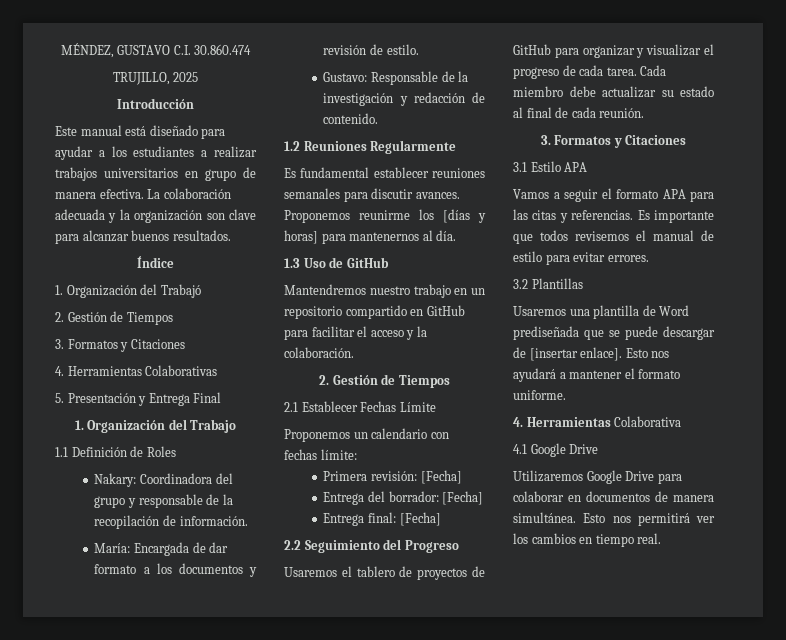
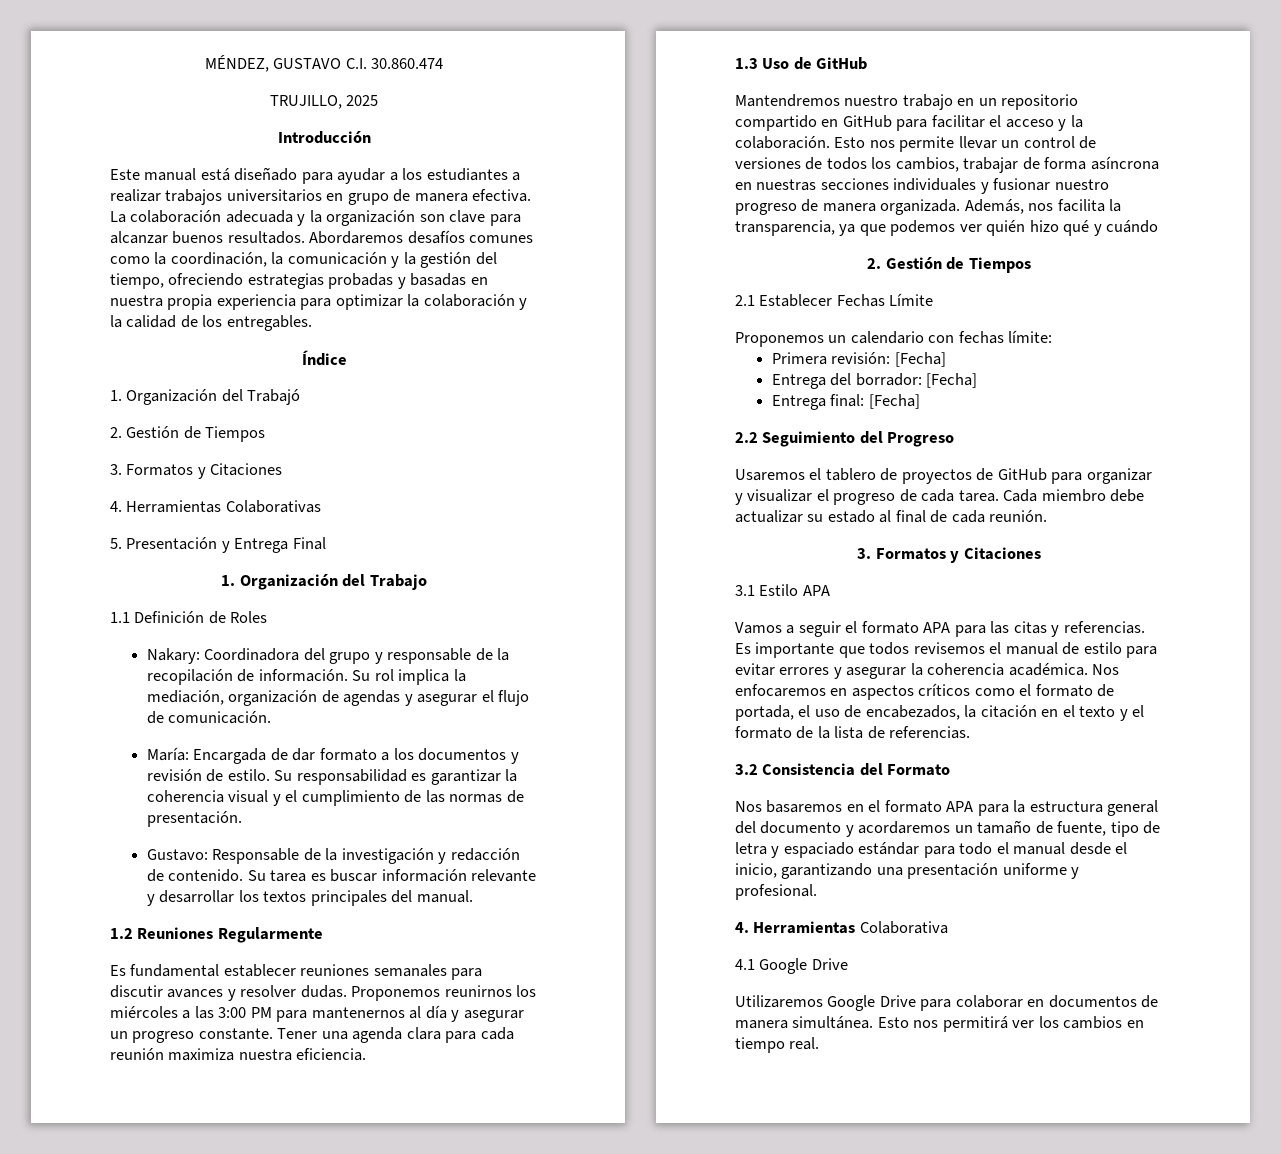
(231, 235) none -> [309,230,534,244] [110,252,497,268] [110,273,488,289] [110,294,528,310] [110,315,312,331] Abordaremos desafíos comunes como la coordinación, la comunicación y la gestión del tiempo, ofreciendo estrategias probadas y basadas en nuestra propia experiencia para optimizar la colaboración y la calidad de los entregables.
(248, 521) none -> [352,669,466,685] [146,690,530,706] [146,711,272,724] Su rol implica la mediación, organización de agendas y asegurar el flujo de comunicación.
(419, 49) none -> [274,769,518,785] [146,790,524,806] [146,811,242,827] Su responsabilidad es garantizar la coherencia visual y el cumplimiento de las normas de presentación.
(379, 118) none -> [247,869,537,882] [146,890,473,906] Su tarea es buscar información relevante y desarrollar los textos principales del manual.
[415,192,460,199] [284,209,486,223] [284,230,457,244] avances. Proponemos reunirme los [días y horas] para mantenernos al día. -> [167,985,537,1001] [110,1005,524,1022] [110,1027,514,1043] [110,1048,367,1061] avances y resolver dudas. Proponemos reunirnos los miércoles a las 3:00 PM para mantenernos al día y asegurar un progreso constante. Tener una agenda clara para cada reunión maximiza nuestra eficiencia.
(354, 352) none -> [834,136,1097,152] [735,156,1159,173] [735,178,1109,194] [735,199,1122,215] [735,220,1159,236] Esto nos permite llevar un control de versiones de todos los cambios, trabajar de forma asíncrona en nuestras secciones individuales y fusionar nuestro progreso de manera organizada. Además, nos facilita la transparencia, ya que podemos ver quién hizo qué y cuándo
[607,255,649,262] [513,278,583,289] [513,305,690,319] [513,326,715,340] [513,347,670,361] [513,368,681,382] [513,390,566,400] errores. // 3.2 Plantillas // Usaremos una plantilla de Word prediseñada que se puede descargar de [insertar enlace]. Esto nos ayudará a mantener el formato uniforme. -> [779,663,1120,679] [735,683,1115,700] [735,705,1145,721] [735,726,971,739] [735,763,951,776] [735,800,1159,816] [735,820,1161,837] [735,842,1128,858] [735,863,1080,879] [735,884,817,900] errores y asegurar la coherencia académica. Nos enfocaremos en aspectos críticos como el formato de portada, el uso de encabezados, la citación en el texto y el formato de la lista de referencias. // 3.2 Consistencia del Formato // Nos basaremos en el formato APA para la estructura general del documento y acordaremos un tamaño de fuente, tipo de letra y espaciado estándar para todo el manual desde el inicio, garantizando una presentación uniforme y profesional.

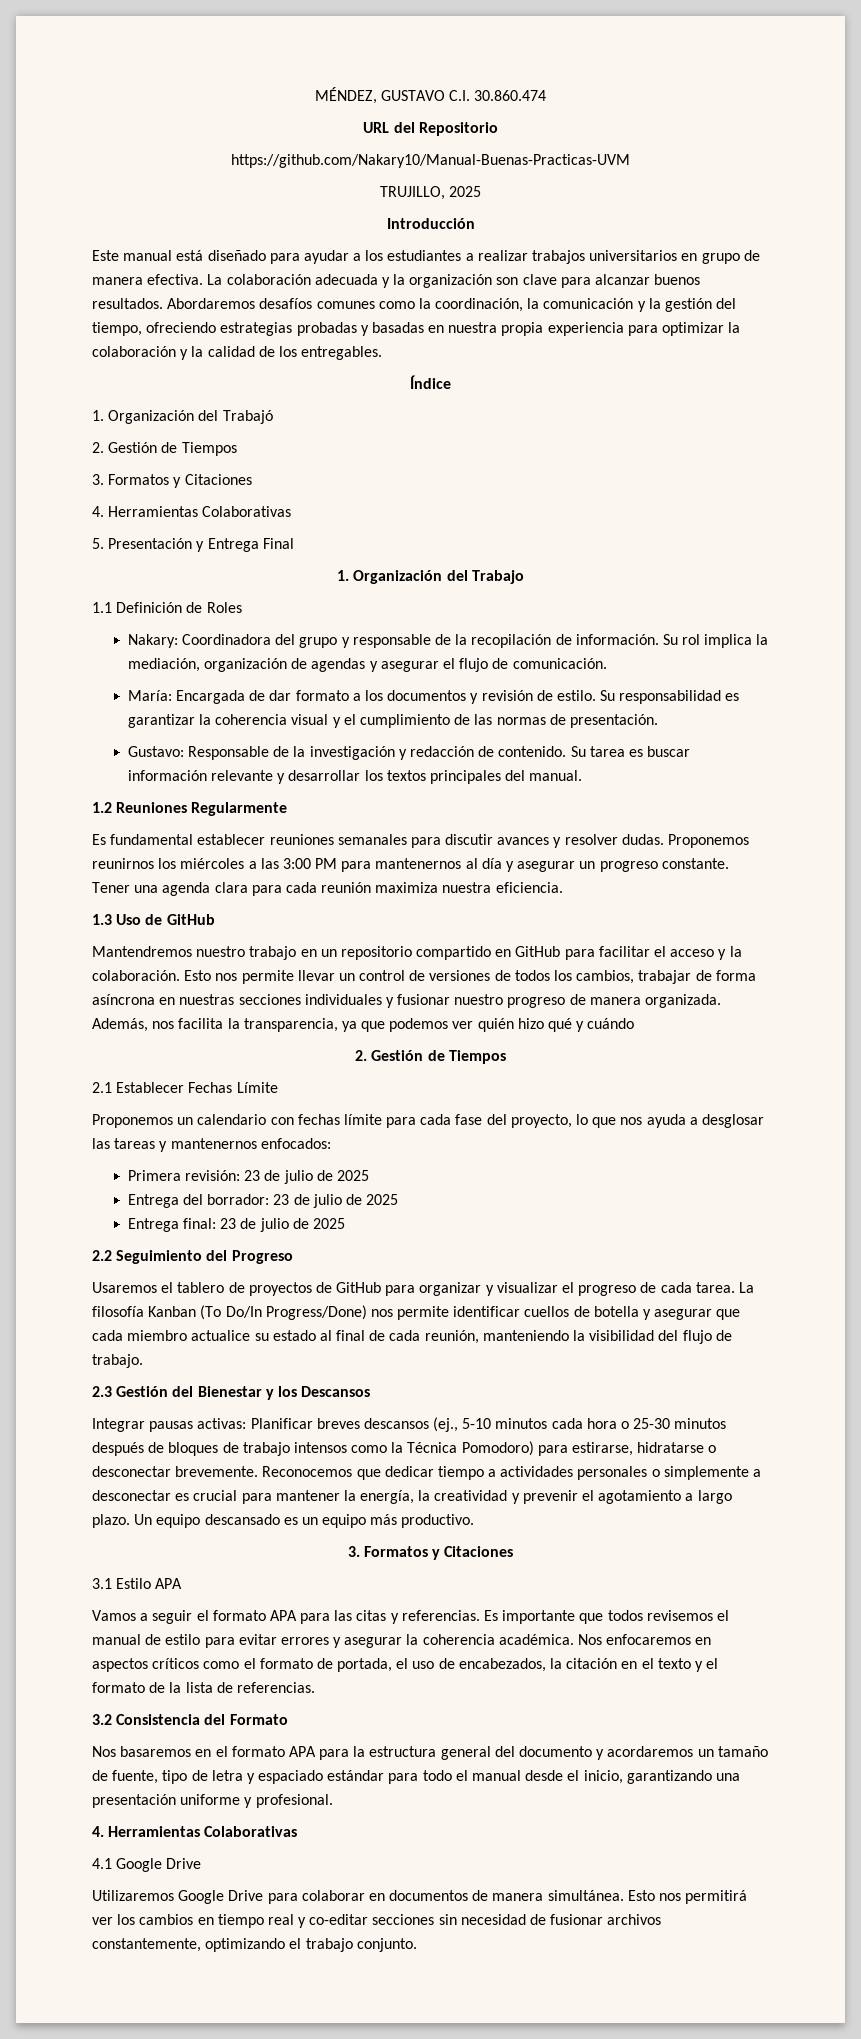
(444, 63) none -> [363,122,498,136] [231,154,630,168] // URL del Repositorio // https://github.com/Nakary10/Manual-Buenas-Practicas-UVM
[1008,330,1053,343] [771,352,946,367] [771,373,978,389] [771,394,920,410] límite: // Primera revisión: [Fecha] // Entrega del borrador: [Fecha] // Entrega final: [Fecha] -> [343,1114,764,1128] [92,1138,331,1152] [127,1170,369,1184] [127,1194,399,1208] [127,1218,345,1232] límite para cada fase del proyecto, lo que nos ayuda a desglosar las tareas y mantenernos enfocados: // Primera revisión: 23 de julio de 2025 // Entrega del borrador: 23 de julio de 2025 // Entrega final: 23 de julio de 2025
[1003,489,1145,502] [735,510,803,523] Cada miembro debe actualizar -> [738,1282,754,1293] [92,1305,741,1320] [92,1330,251,1341] La filosofía Kanban (To Do/In Progress/Done) nos permite identificar cuellos de botella y asegurar que cada miembro actualice
[989,510,1048,522] reunión. -> [424,1330,732,1344] [92,1354,143,1368] [92,1386,371,1400] [92,1417,727,1432] [92,1441,717,1456] [92,1466,762,1480] [92,1490,732,1504] [92,1514,475,1528] reunión, manteniendo la visibilidad del flujo de trabajo. // 2.3 Gestión del Bienestar y los Descansos // Integrar pausas activas: Planificar breves descansos (ej., 5-10 minutos cada hora o 25-30 minutos después de bloques de trabajo intensos como la Técnica Pomodoro) para estirarse, hidratarse o desconectar brevemente. Reconocemos que dedicar tiempo a actividades personales o simplemente a desconectar es crucial para mantener la energía, la creatividad y prevenir el agotamiento a largo plazo. Un equipo descansado es un equipo más productivo.
[859,921,948,934] Colaborativa -> [204,1826,298,1837] Colaborativas
[789,1037,820,1050] real. -> [267,1914,662,1928] [92,1938,417,1952] real y co-editar secciones sin necesidad de fusionar archivos constantemente, optimizando el trabajo conjunto.

